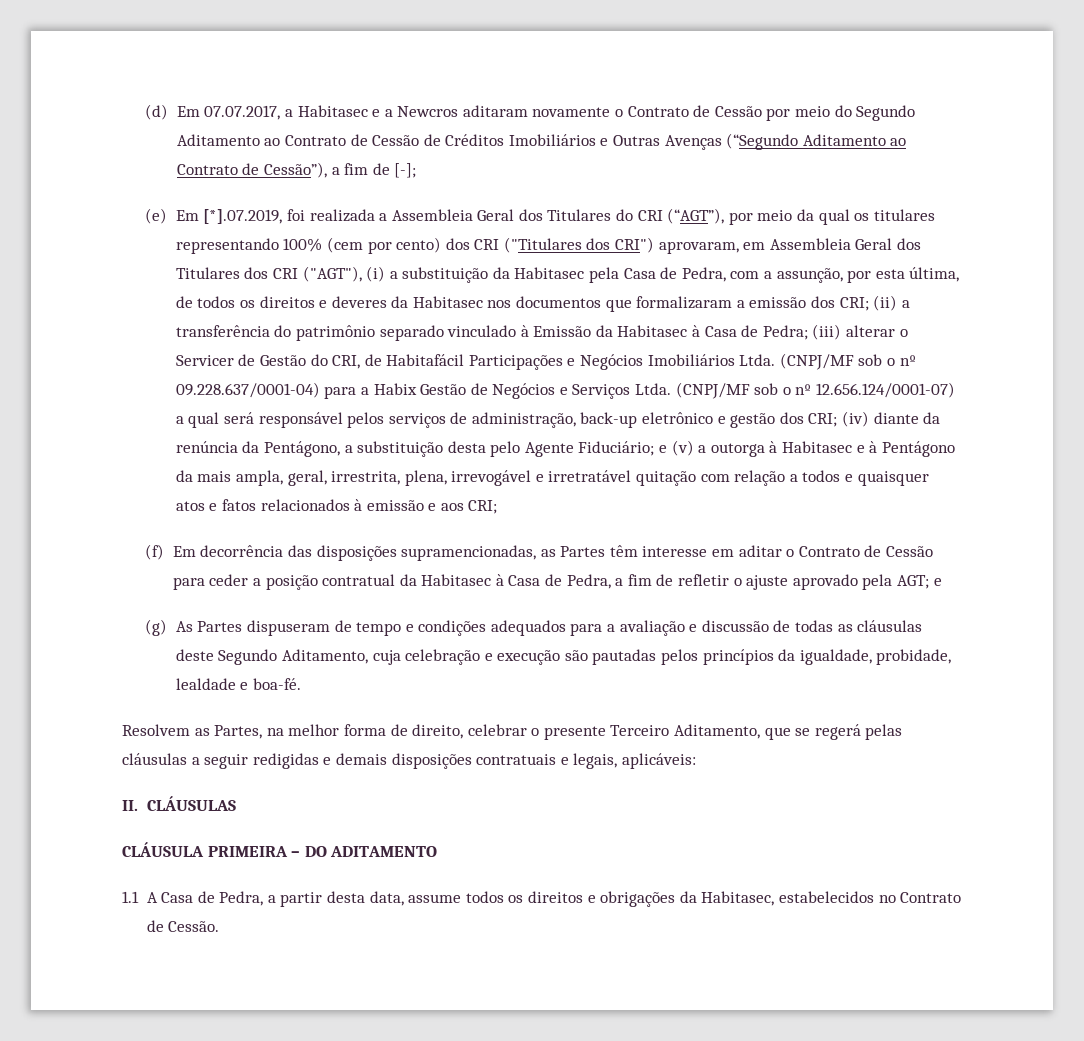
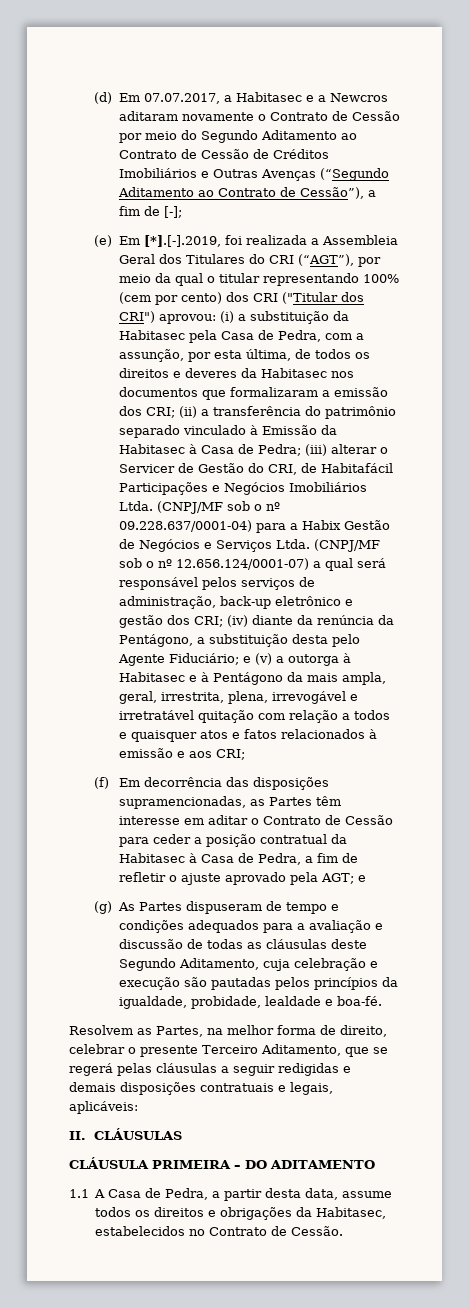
[203,209,283,224] [*].07.2019, -> [143,235,221,247] [*].[-].2019,
[854,209,935,221] os titulares -> [206,273,260,283] o titular
[503,237,582,253] ("Titulares -> [281,292,338,304] ("Titular
[658,238,922,254] [175,266,362,282] aprovaram, em Assembleia Geral dos Titulares dos CRI ("AGT"), -> [158,314,216,324] aprovou:

